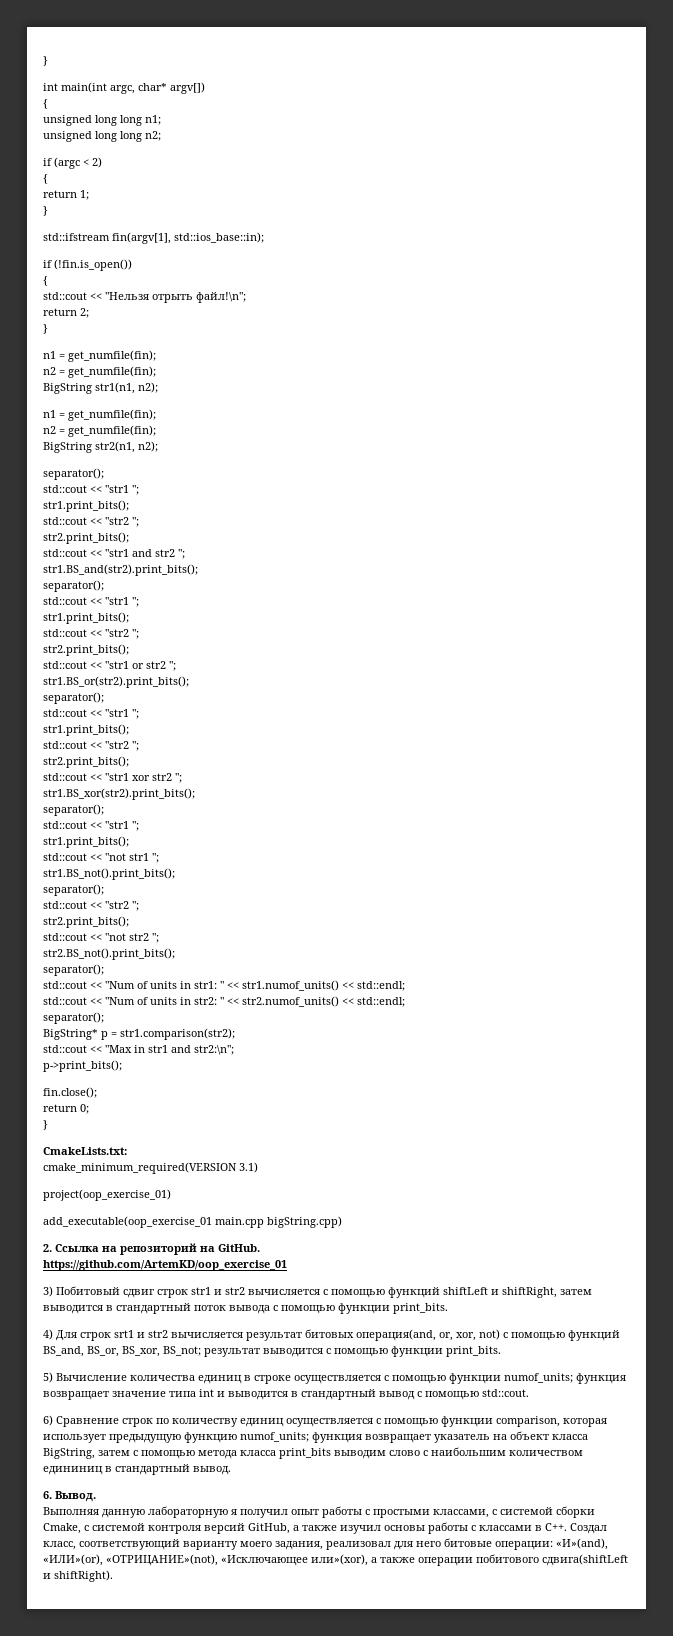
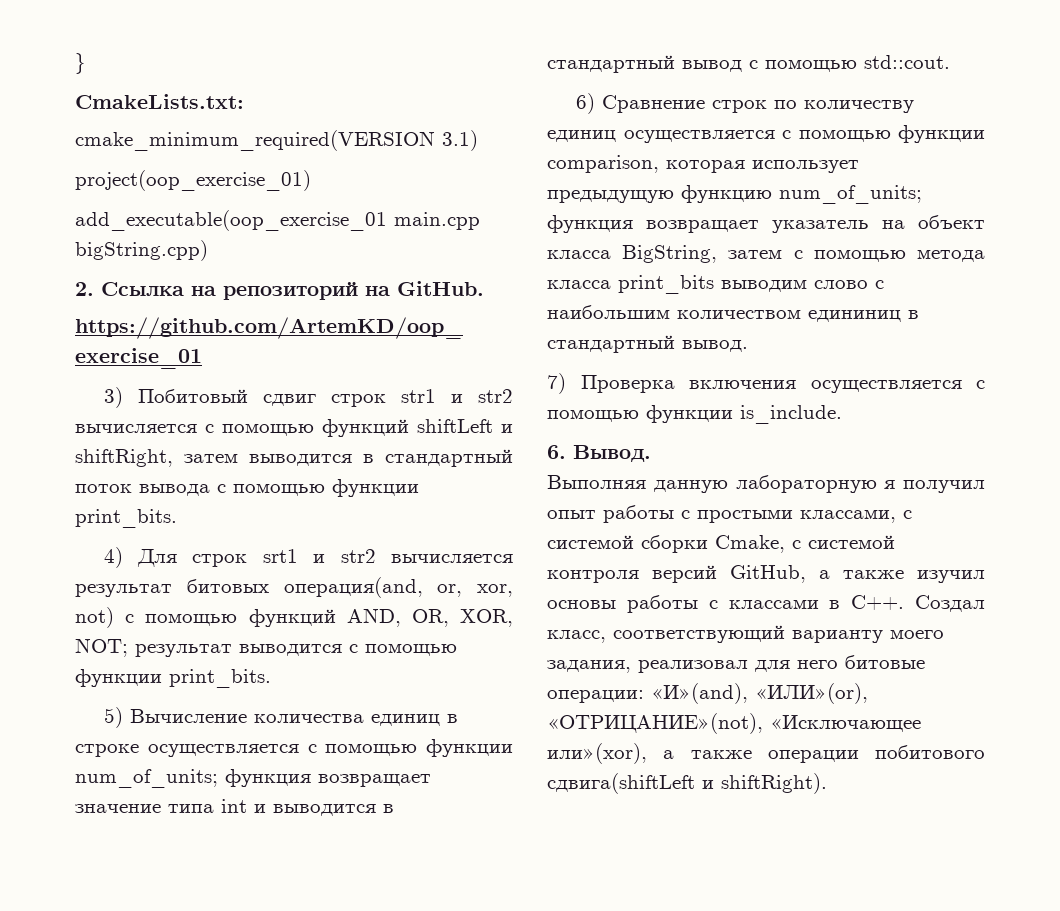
[43,56,48,66] [43,82,205,94] [43,99,48,109] [43,115,161,126] [43,131,161,142] [43,157,102,169] [43,174,48,184] [43,190,89,200] [43,206,48,216] [43,232,264,244] [43,259,132,271] [43,276,48,286] [43,292,246,303] [43,308,89,318] [43,324,48,334] [43,350,156,362] [43,366,156,378] [43,382,158,394] [43,409,156,421] [43,425,156,437] [43,441,158,453] [43,468,104,480] [43,485,139,495] [43,500,129,512] [43,517,139,527] [43,532,129,544] [43,549,185,559] [43,564,198,576] [43,580,104,592] [43,597,139,607] [43,612,129,624] [43,629,139,639] [43,644,129,656] [43,661,176,671] [43,676,189,688] [43,692,104,704] [43,709,139,719] [43,724,129,736] [43,741,139,751] [43,756,129,768] [43,773,182,783] [43,788,195,800] [43,804,104,816] [43,821,139,831] [43,836,129,848] [43,853,159,863] [43,868,175,880] [43,884,104,896] [43,901,139,911] [43,916,129,928] [43,933,159,943] [43,948,175,960] [43,964,104,976] [43,980,405,991] [43,996,405,1007] [43,1012,104,1024] [43,1028,235,1040] [43,1045,234,1055] [43,1060,122,1072] [43,1087,97,1098] [43,1104,89,1114] [43,1120,48,1130] } // int main(int argc, char* argv[]) // { // unsigned long long n1; // unsigned long long n2; // if (argc < 2) // { // return 1; // } // std::ifstream fin(argv[1], std::ios_base::in); // if (!fin.is_open()) // { // std::cout << "Нельзя отрыть файл!\n"; // return 2; // } // n1 = get_numfile(fin); // n2 = get_numfile(fin); // BigString str1(n1, n2); // n1 = get_numfile(fin); // n2 = get_numfile(fin); // BigString str2(n1, n2); // separator(); // std::cout << "str1 "; // str1.print_bits(); // std::cout << "str2 "; // str2.print_bits(); // std::cout << "str1 and str2 "; // str1.BS_and(str2).print_bits(); // separator(); // std::cout << "str1 "; // str1.print_bits(); // std::cout << "str2 "; // str2.print_bits(); // std::cout << "str1 or str2 "; // str1.BS_or(str2).print_bits(); // separator(); // std::cout << "str1 "; // str1.print_bits(); // std::cout << "str2 "; // str2.print_bits(); // std::cout << "str1 xor str2 "; // str1.BS_xor(str2).print_bits(); // separator(); // std::cout << "str1 "; // str1.print_bits(); // std::cout << "not str1 "; // str1.BS_not().print_bits(); // separator(); // std::cout << "str2 "; // str2.print_bits(); // std::cout << "not str2 "; // str2.BS_not().print_bits(); // separator(); // std::cout << "Num of units in str1: " << str1.numof_units() << std::endl; // std::cout << "Num of units in str2: " << str2.numof_units() << std::endl; // separator(); // BigString* p = str1.comparison(str2); // std::cout << "Max in str1 and str2:\n"; // p->print_bits(); // fin.close(); // return 0; // } -> [75,53,86,74] }
[43,1346,201,1357] BS_and, BS_or, BS_xor, BS_not; -> [346,608,513,627] [75,638,128,657] AND, OR, XOR, NOT;
[504,1373,573,1383] numof_units; -> [75,769,218,788] num_of_units;
[240,1432,309,1442] numof_units; -> [779,185,922,204] num_of_units;
(231, 1470) none -> [547,373,985,394] [547,405,842,424] // 7) Проверка включения осуществляется с помощью функции is_include.

